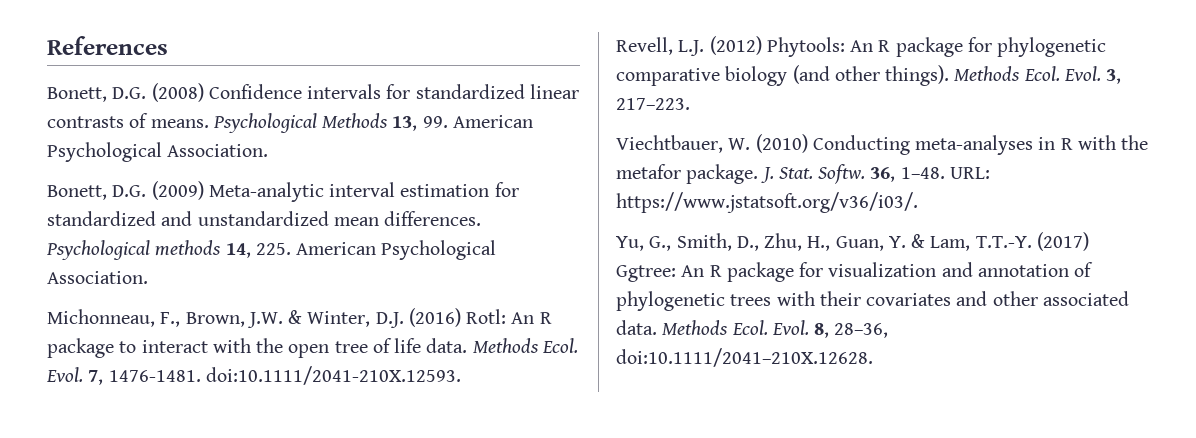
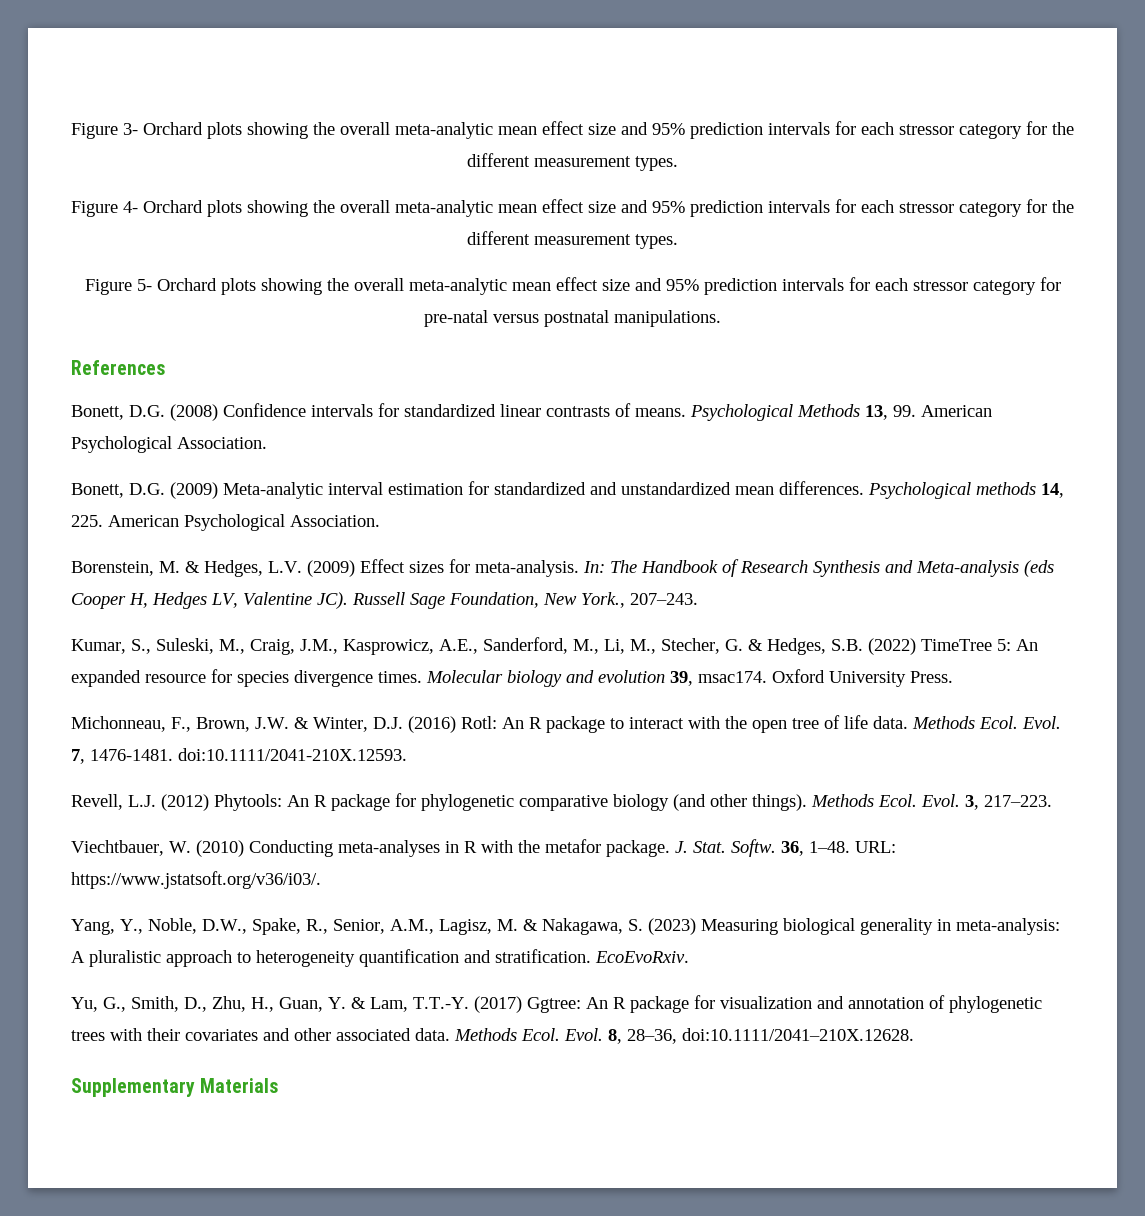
(47, 45) none -> [71,121,1074,139] [467,153,678,171] [71,199,1074,217] [467,231,678,249] [84,277,1061,295] [424,310,721,327] Figure 3- Orchard plots showing the overall meta-analytic mean effect size and 95% prediction intervals for each stressor category for the different measurement types. // Figure 4- Orchard plots showing the overall meta-analytic mean effect size and 95% prediction intervals for each stressor category for the different measurement types. // Figure 5- Orchard plots showing the overall meta-analytic mean effect size and 95% prediction intervals for each stressor category for pre-natal versus postnatal manipulations. //
(148, 277) none -> [71,559,1054,577] [71,592,698,609] [71,637,1038,655] [71,669,953,687] // Borenstein, M. & Hedges, L.V. (2009) Effect sizes for meta-analysis. In: The Handbook of Research Synthesis and Meta-analysis (eds Cooper H, Hedges LV, Valentine JC). Russell Sage Foundation, New York., 207–243. // Kumar, S., Suleski, M., Craig, J.M., Kasprowicz, A.E., Sanderford, M., Li, M., Stecher, G. & Hedges, S.B. (2022) TimeTree 5: An expanded resource for species divergence times. Molecular biology and evolution 39, msac174. Oxford University Press.
(918, 202) none -> [71,918,1060,935] [71,949,689,967] // Yang, Y., Noble, D.W., Spake, R., Senior, A.M., Lagisz, M. & Nakagawa, S. (2023) Measuring biological generality in meta-analysis: A pluralistic approach to heterogeneity quantification and stratification. EcoEvoRxiv.
(873, 357) none -> [71,1078,279,1097] // Supplementary Materials

